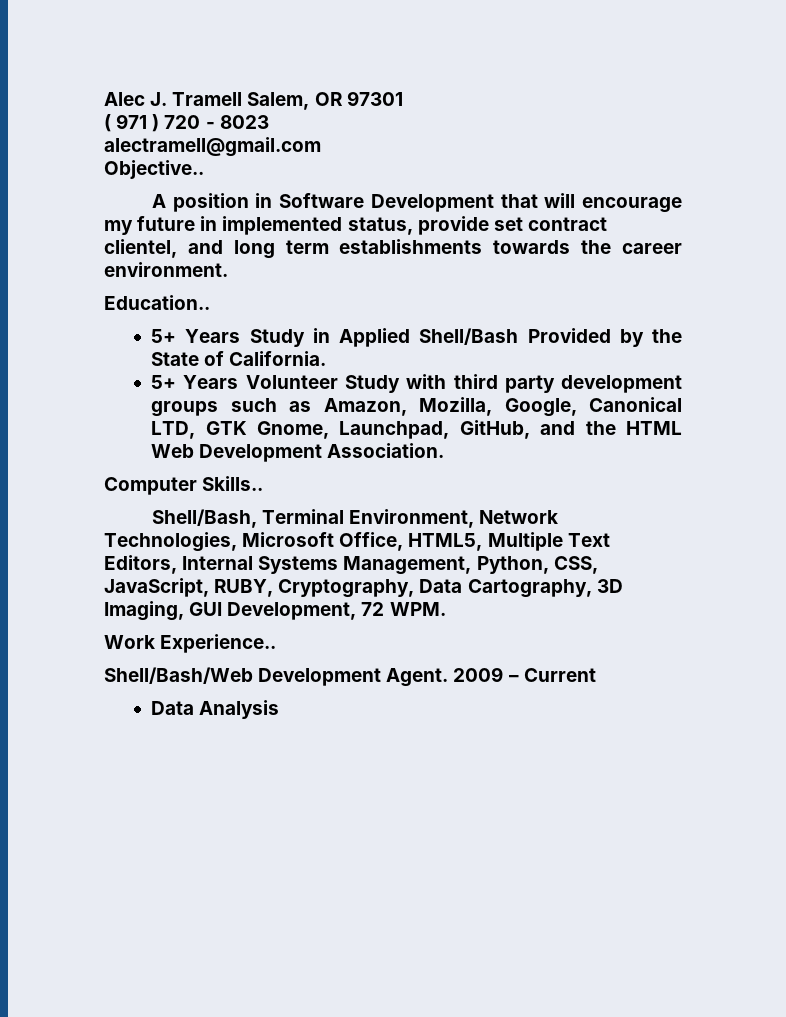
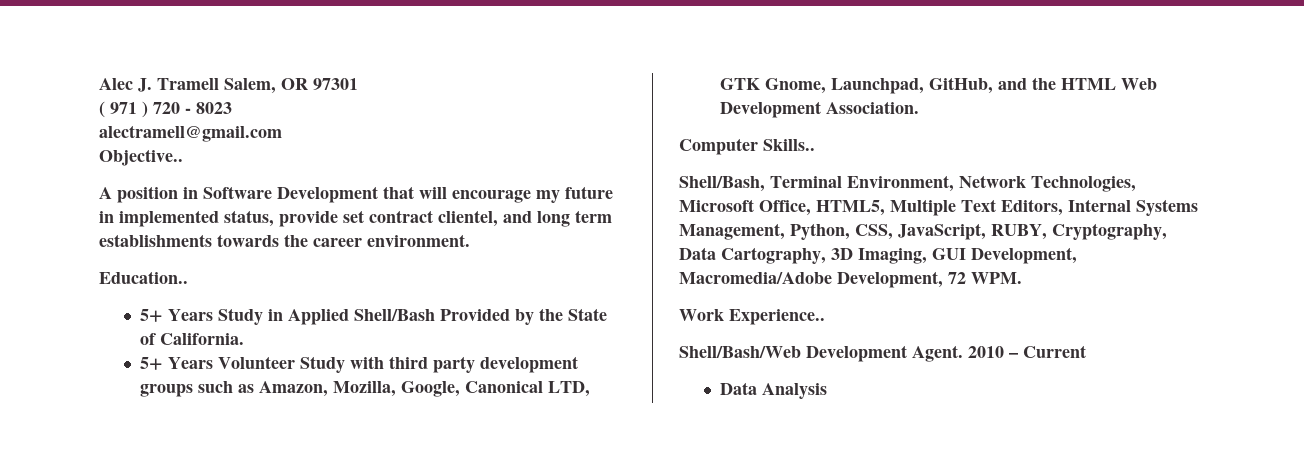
(357, 611) none -> [679,271,943,288] Macromedia/Adobe Development,
[453,667,504,682] 2009 -> [968,346,1004,358] 2010

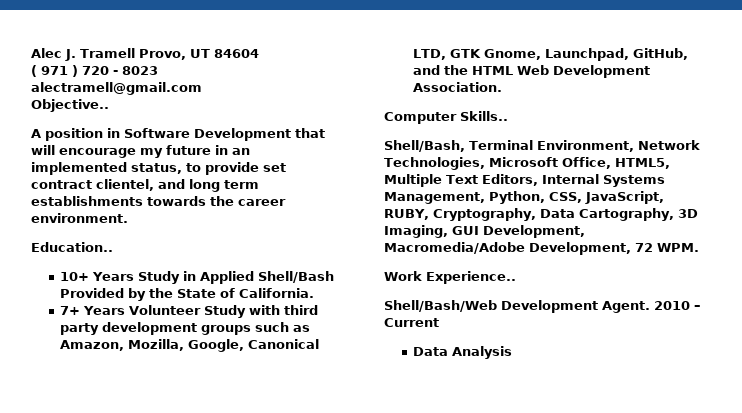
[224,78,358,94] Salem, OR 97301 -> [138,49,259,60] Provo, UT 84604
(114, 217) none -> [232,148,250,155] an
(274, 218) none -> [186,163,201,172] to
[140,309,164,322] 5+ -> [59,272,89,281] 10+
[140,357,164,370] 5+ -> [59,306,80,315] 7+

